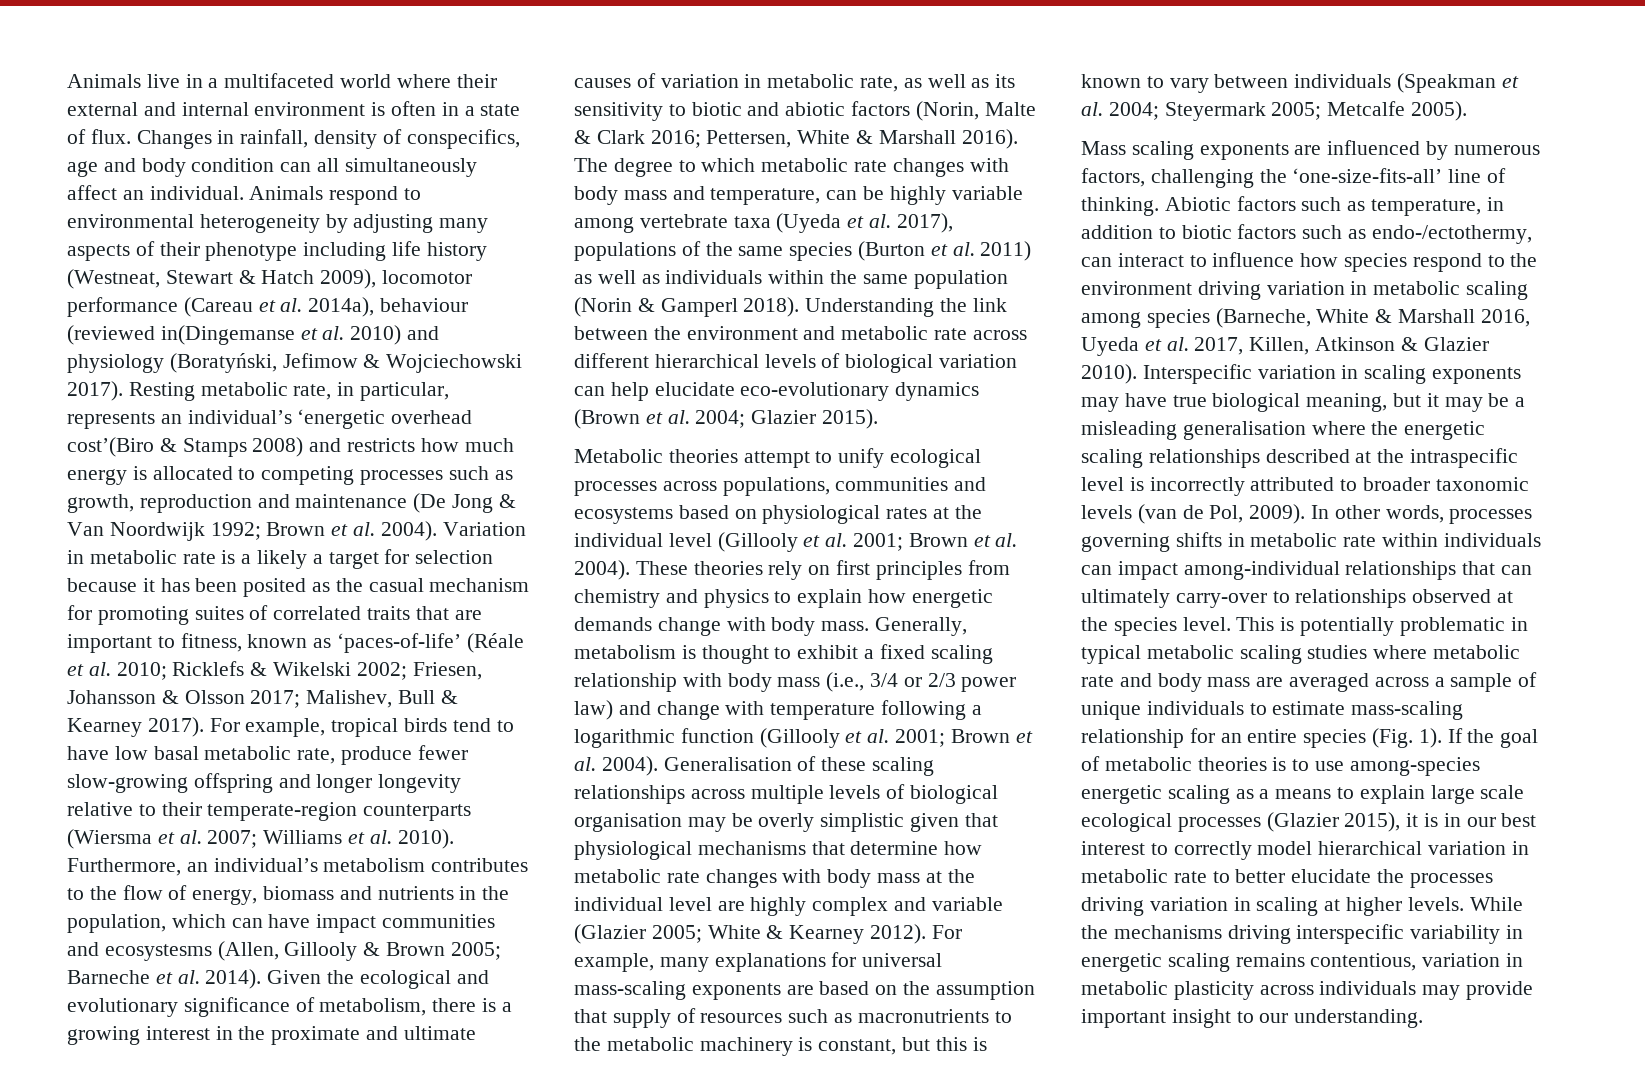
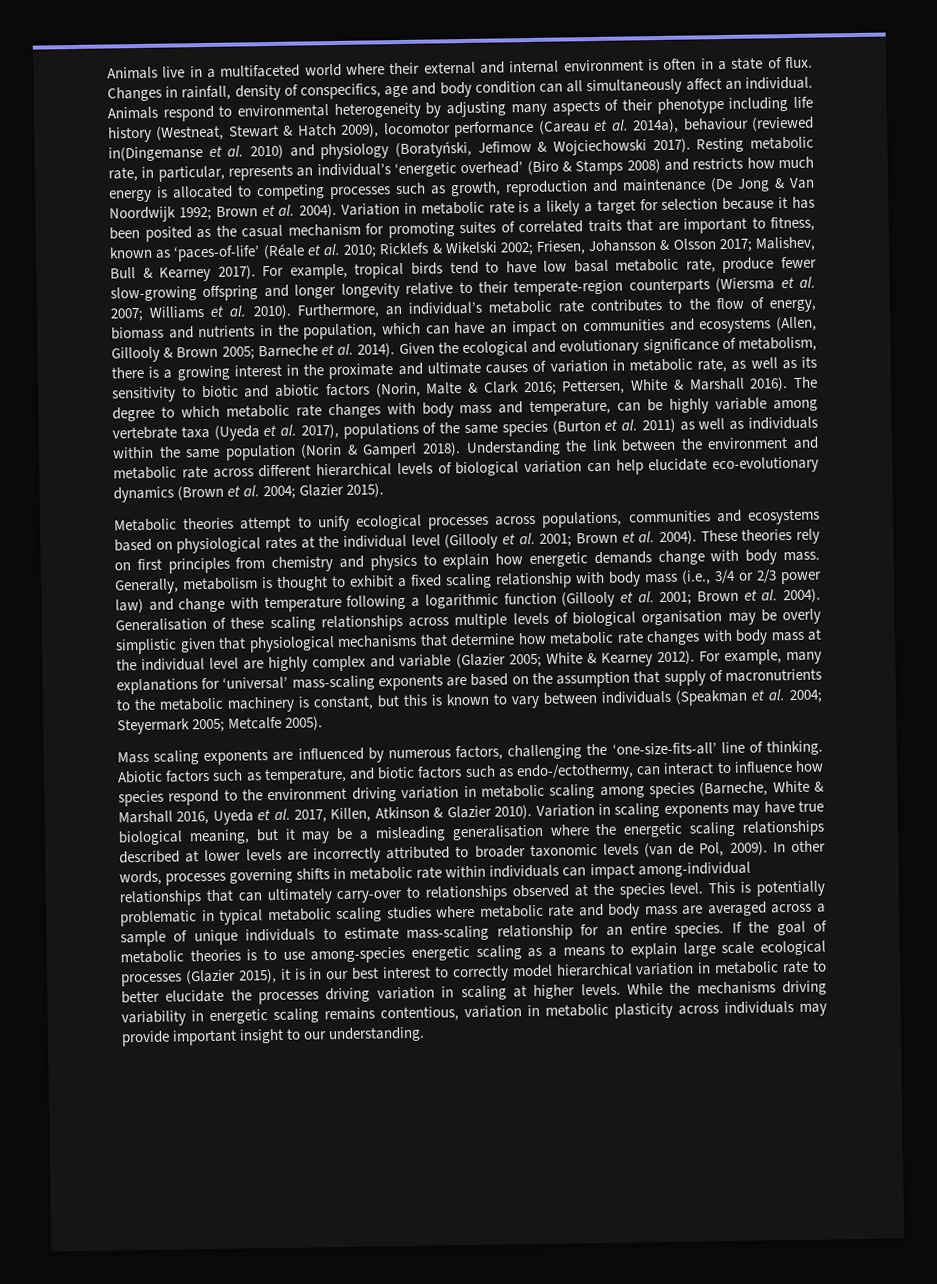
[391,410,473,424] [67,437,154,457] overhead cost’(Biro -> [460,160,559,176] overhead’ (Biro
[323,858,426,872] metabolism -> [488,300,585,314] metabolic rate
[316,914,496,933] [67,942,212,961] impact communities and ecosystesms -> [490,317,772,337] an impact on communities and ecosystems
[862,953,943,967] universal -> [222,676,289,690] ‘universal’
[700,1009,853,1023] resources such as -> (723, 676) none
[1486,197,1504,211] [1081,225,1176,239] in addition to -> [349,767,375,780] and
[1142,364,1336,384] Interspecific variation -> [535,804,595,817] Variation
[1377,448,1519,468] [1081,477,1144,491] the intraspecific level is -> [204,848,308,862] lower levels are
[1303,728,1442,748] species (Fig. 1). -> [674,922,725,938] species.
[1296,924,1405,944] interspecific -> (828, 988) none

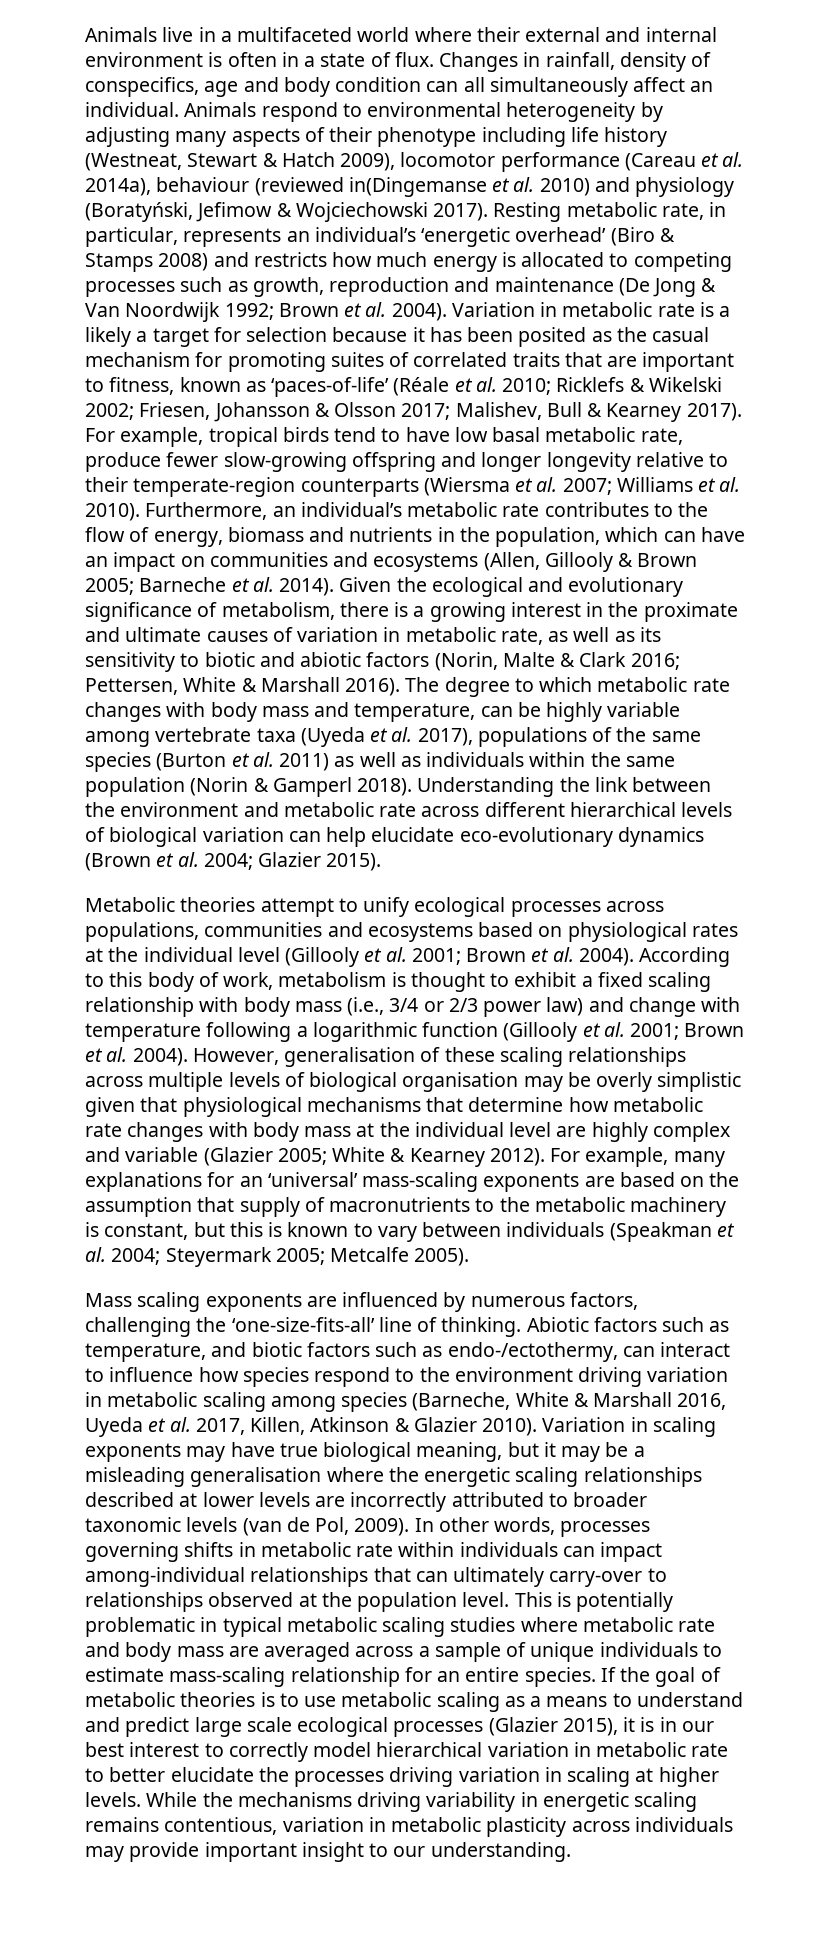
[700,528,820,544] [114,549,820,574] [114,578,179,595] These theories rely on first principles from chemistry and physics to explain how energetic demands change with body mass. Generally, -> [639,947,731,967] [85,972,274,992] According to this body of work,
[115,618,207,632] Generalisation -> [192,1047,416,1067] However, generalisation
(221, 683) none -> [239,1176,263,1187] an
[618,883,665,899] species -> [357,1592,458,1612] population
[310,946,470,964] among-species energetic -> [341,1692,432,1707] metabolic
[630,942,678,959] explain -> [636,1692,743,1707] [85,1717,190,1737] understand and predict

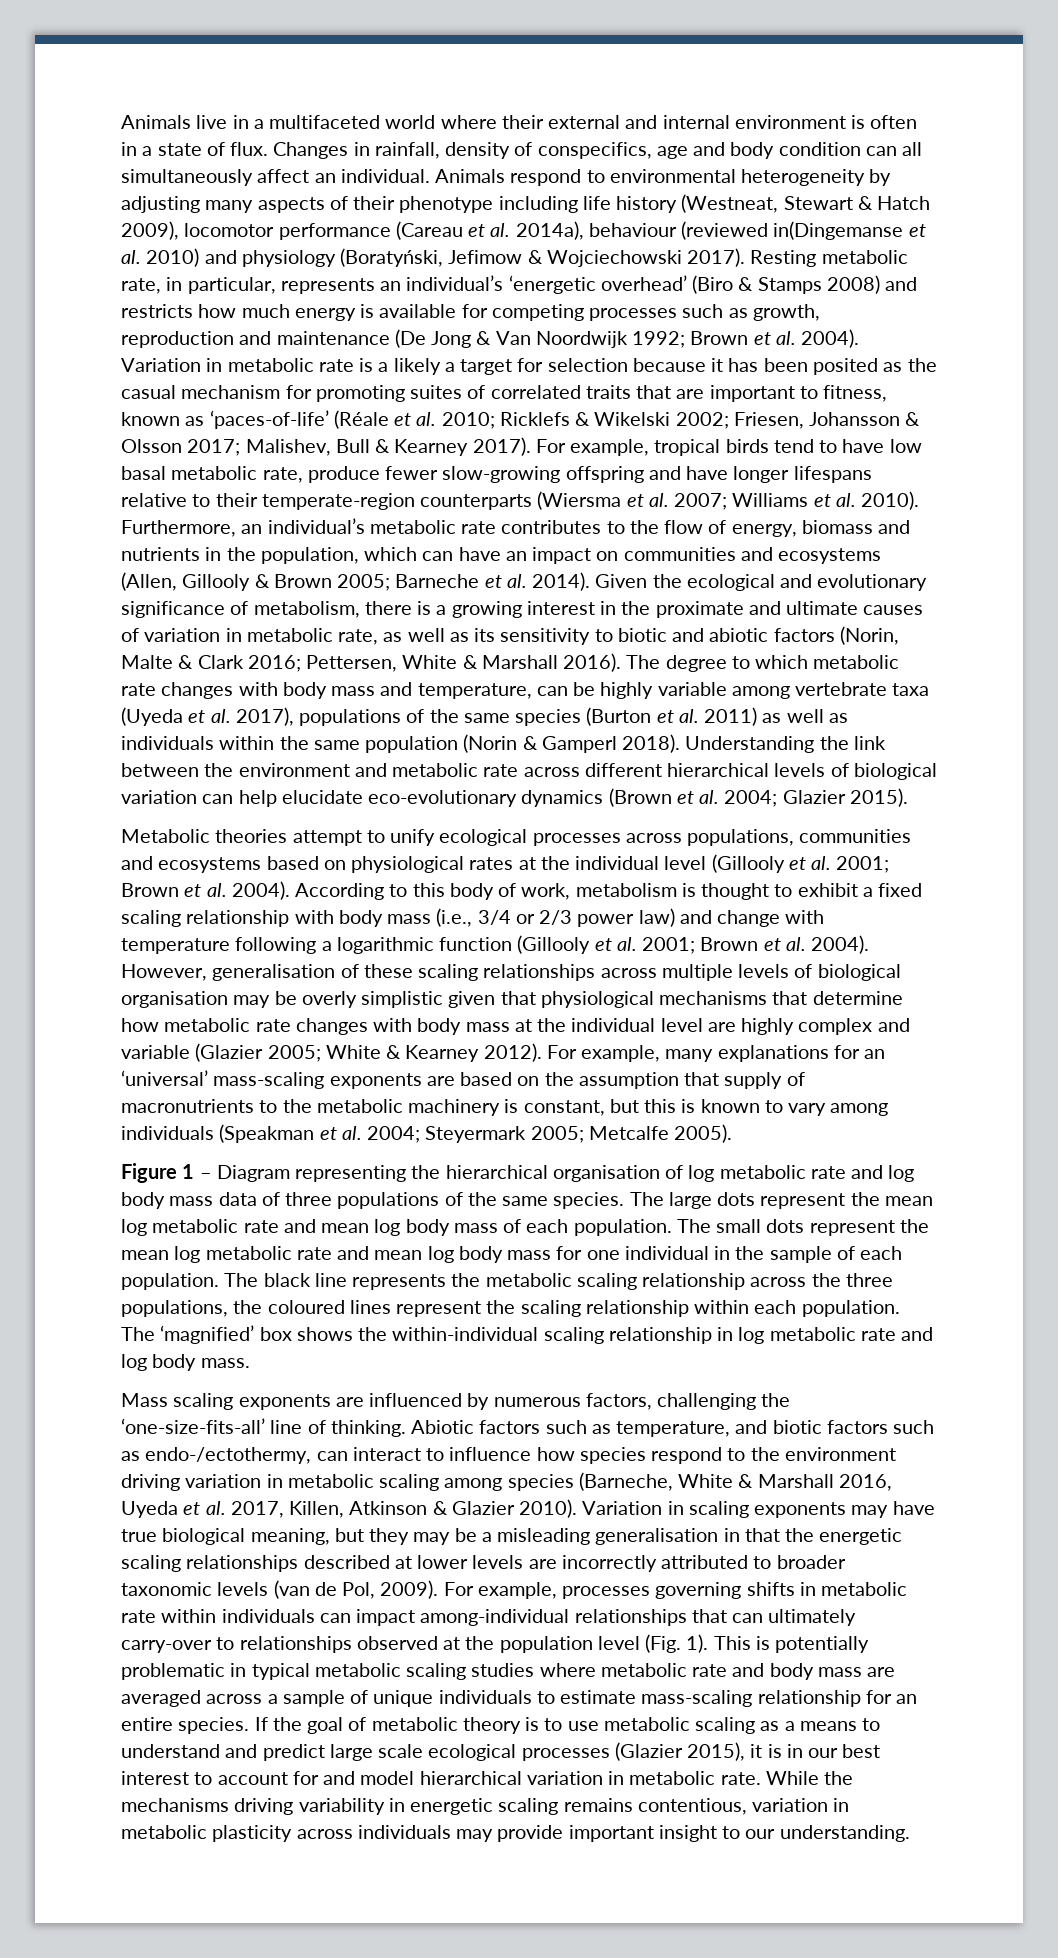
[521,252,629,267] allocated to -> [379,304,488,318] available for
[481,452,631,472] longer longevity -> [686,466,872,483] have longer lifespans
[422,1222,502,1237] between -> [830,1103,889,1116] among
(470, 1257) none -> [121,1163,915,1183] [121,1192,933,1209] [121,1219,929,1236] [121,1246,903,1263] [121,1273,893,1290] [121,1300,900,1317] [121,1325,934,1344] [121,1354,250,1371] // Figure 1 – Diagram representing the hierarchical organisation of log metabolic rate and log body mass data of three populations of the same species. The large dots represent the mean log metabolic rate and mean log body mass of each population. The small dots represent the mean log metabolic rate and mean log body mass for one individual in the sample of each population. The black line represents the metabolic scaling relationship across the three populations, the coloured lines represent the scaling relationship within each population. The ‘magnified’ box shows the within-individual scaling relationship in log metabolic rate and log body mass.
[543,1442,556,1457] it -> [369,1528,410,1545] they
[326,1467,384,1482] where -> [723,1528,780,1542] in that
[414,1517,556,1535] In other words, -> [443,1582,557,1599] For example,
[462,1592,510,1607] level. -> [597,1634,709,1653] level (Fig. 1).
[180,1692,256,1707] theories -> [462,1717,521,1734] theory
[228,1742,308,1762] correctly -> [217,1771,356,1785] account for and
[691,1743,729,1757] [85,1767,719,1787] [85,1792,141,1807] rate to better elucidate the processes driving variation in scaling at higher levels. -> [720,1772,761,1785] rate.

